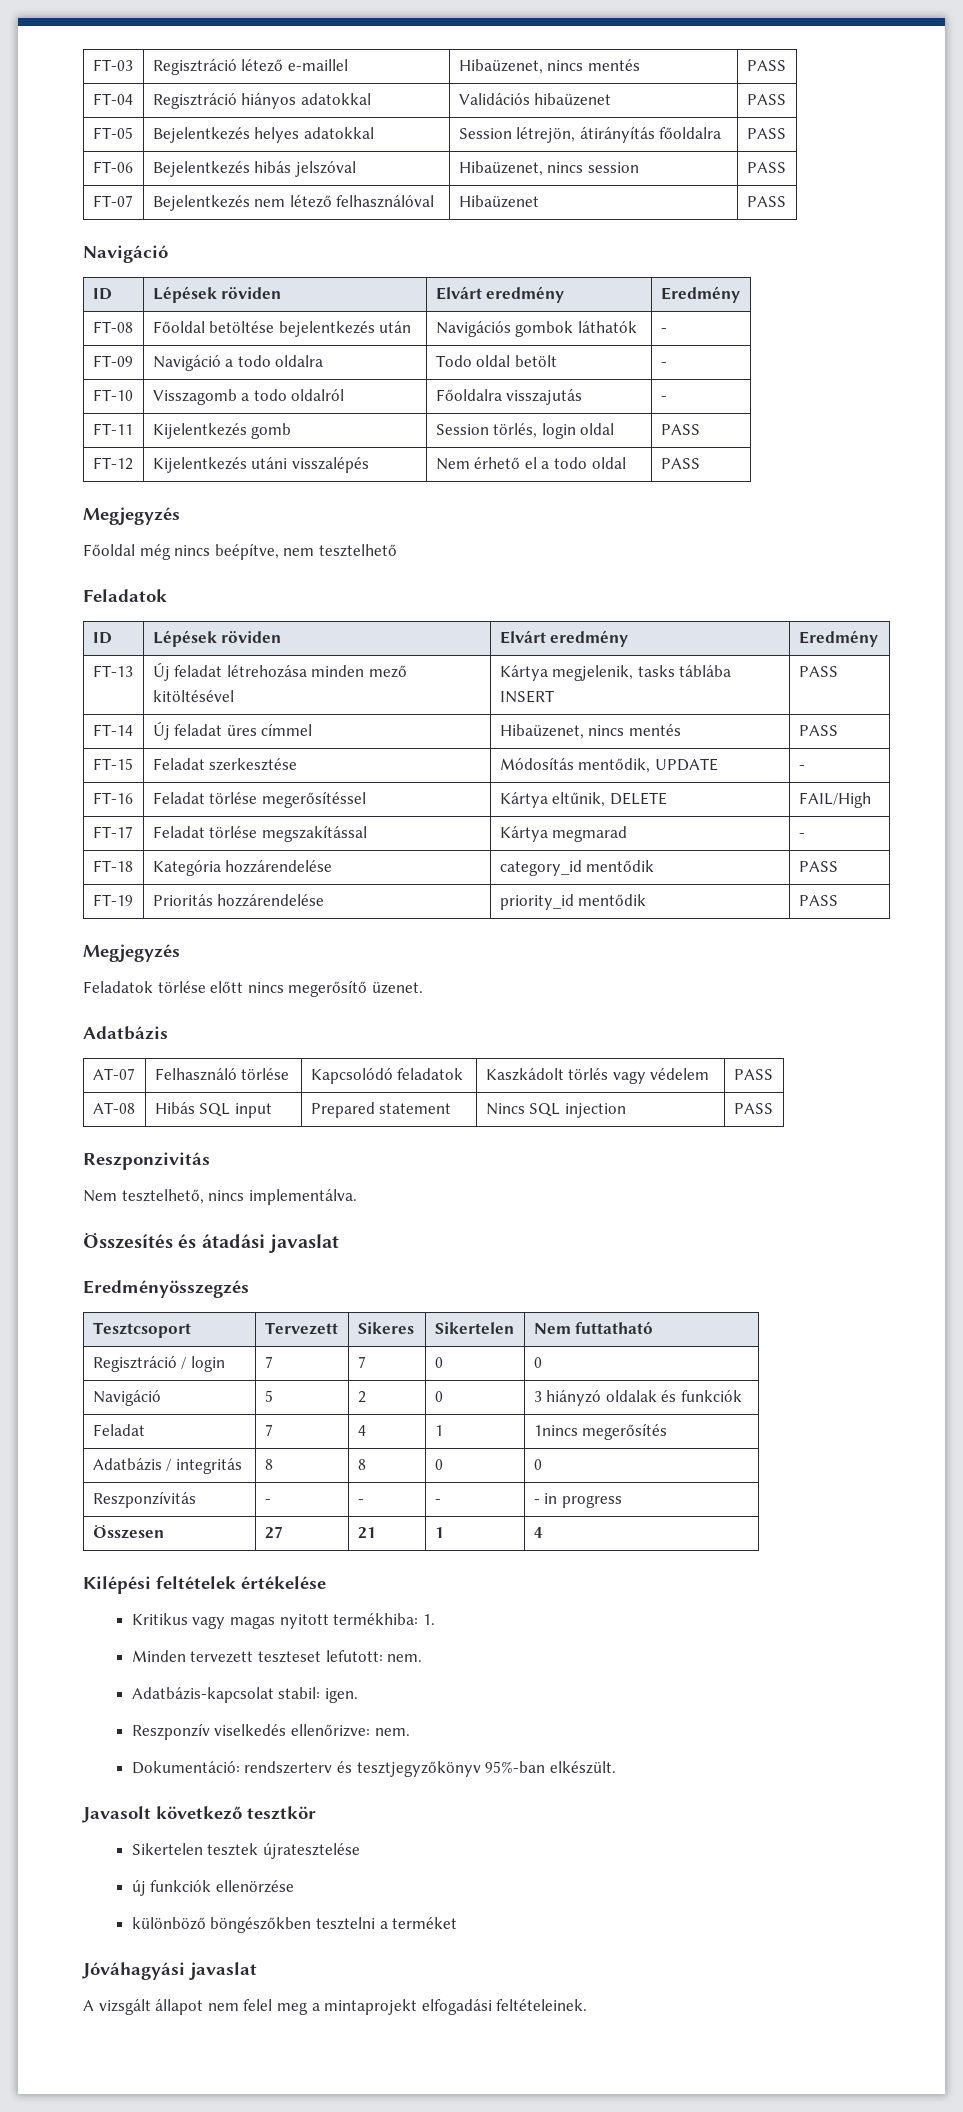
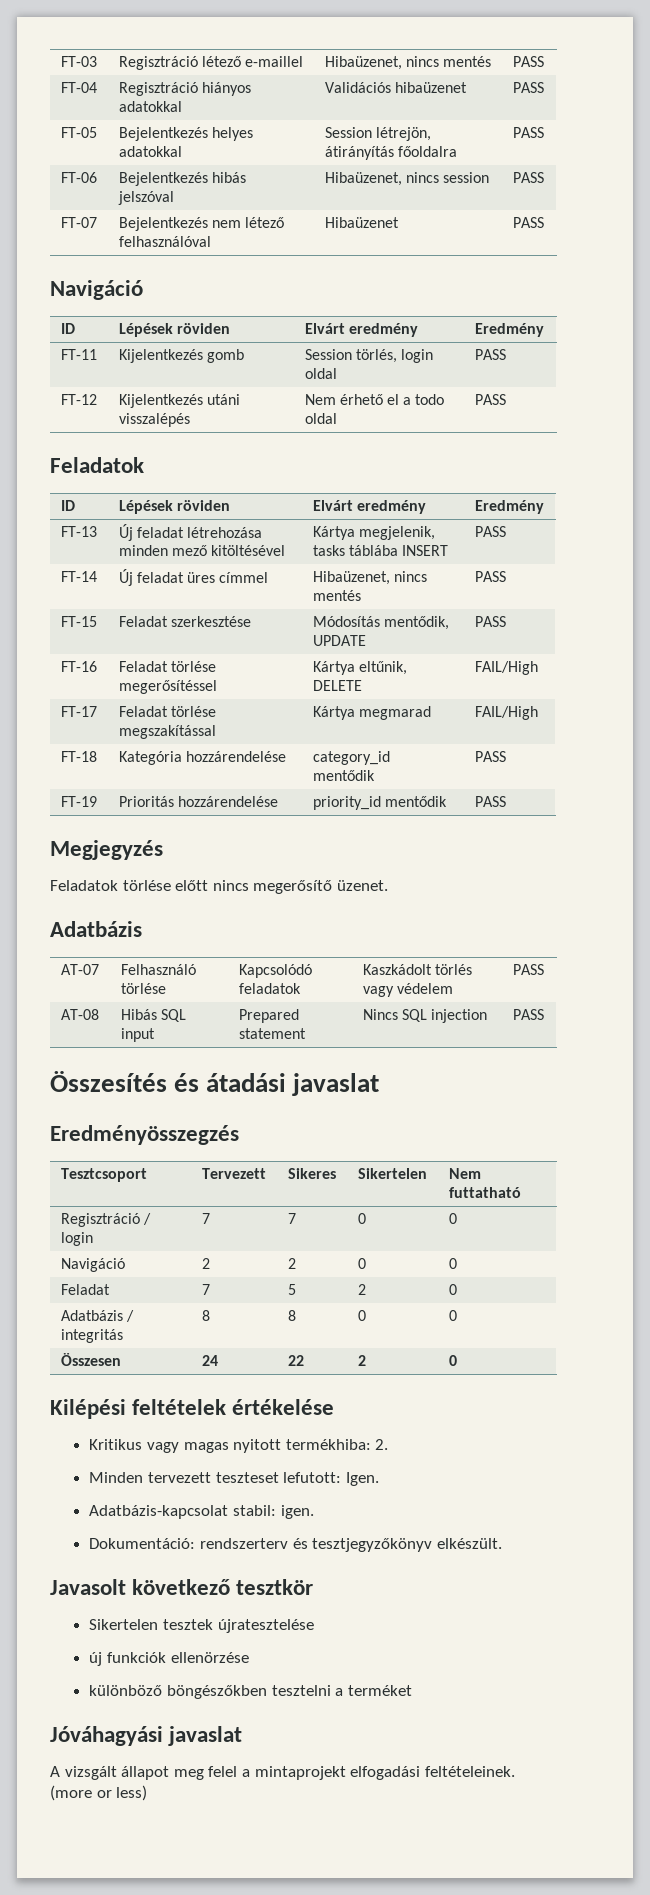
[92,321,133,333] [152,321,412,337] [435,321,637,337] [660,328,667,333] [92,355,133,367] [152,355,324,371] [435,355,557,367] [660,362,667,367] [92,389,133,401] [152,389,345,405] [435,389,583,405] [660,396,667,401] // FT-08 | Főoldal betöltése bejelentkezés után | Navigációs gombok láthatók | - // FT-09 | Navigáció a todo oldalra | Todo oldal betölt | - // FT-10 | Visszagomb a todo oldalról | Főoldalra visszajutás | - -> (544, 330) none
[83,507,180,525] [83,543,397,560] // Megjegyzés // Főoldal még nincs beépítve, nem tesztelhető -> (506, 399) none
[798,765,805,770] - -> [474,616,506,627] PASS
[798,833,805,838] - -> [474,706,538,720] FAIL/High
[83,1152,210,1170] [83,1189,357,1205] // Reszponzivitás // Nem tesztelhető, nincs implementálva. -> (544, 1014) none
[264,1390,273,1402] [357,1391,366,1403] [434,1391,443,1402] [533,1390,743,1406] [92,1424,145,1436] [264,1424,273,1436] [357,1425,366,1436] [434,1425,443,1436] [533,1423,668,1440] 5 | 2 | 0 | 3 hiányzó oldalak és funkciók // Feladat | 7 | 4 | 1 | 1nincs megerősítés -> [201,1258,210,1269] [287,1258,296,1269] [357,1258,366,1269] [448,1258,457,1269] [60,1284,110,1295] [201,1284,210,1295] [287,1284,296,1295] [357,1284,366,1295] [448,1284,457,1295] 2 | 2 | 0 | 0 // Feladat | 7 | 5 | 2 | 0
[92,1491,196,1508] [264,1499,271,1504] [357,1499,364,1504] [434,1499,441,1504] [533,1493,622,1508] [92,1525,164,1539] [264,1526,283,1539] [357,1527,376,1539] [434,1527,444,1538] [533,1527,543,1538] Reszponzívitás | - | - | - | - in progress // Összesen | 27 | 21 | 1 | 4 -> [60,1353,121,1366] [201,1355,218,1366] [287,1355,304,1366] [357,1355,366,1366] [448,1355,457,1366] Összesen | 24 | 22 | 2 | 0
[422,1614,435,1625] 1. -> [375,1439,389,1450] 2.
[387,1654,423,1662] nem. -> [345,1472,379,1486] Igen.
[131,1723,410,1740] // Reszponzív viselkedés ellenőrizve: nem. -> (314, 1512) none
[485,1761,546,1773] 95%-ban -> (433, 1545) none
[207,1999,308,2015] nem felel meg -> [173,1766,238,1780] meg felel
(588, 2005) none -> [50,1785,148,1801] (more or less)

